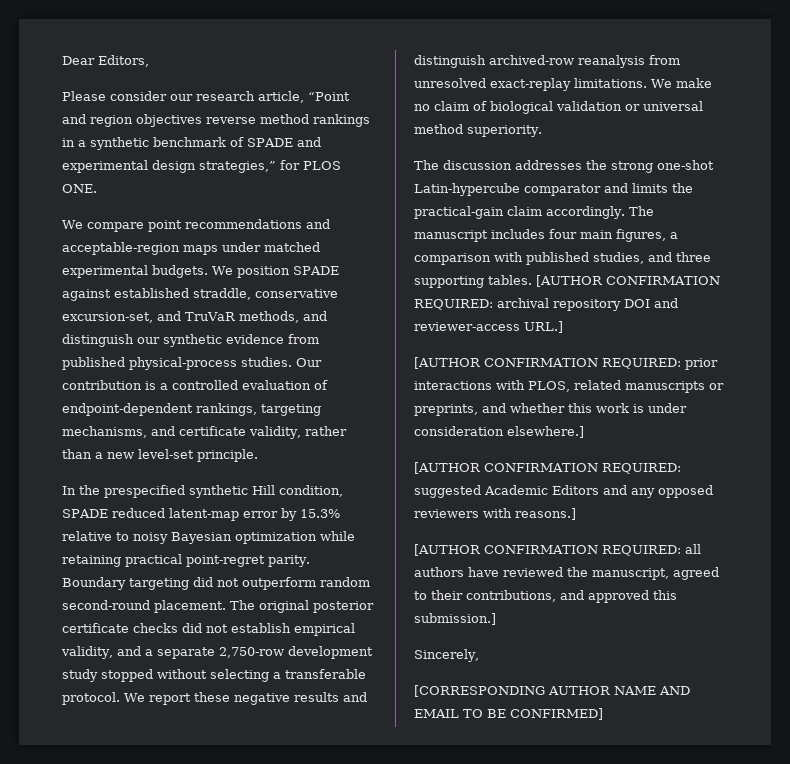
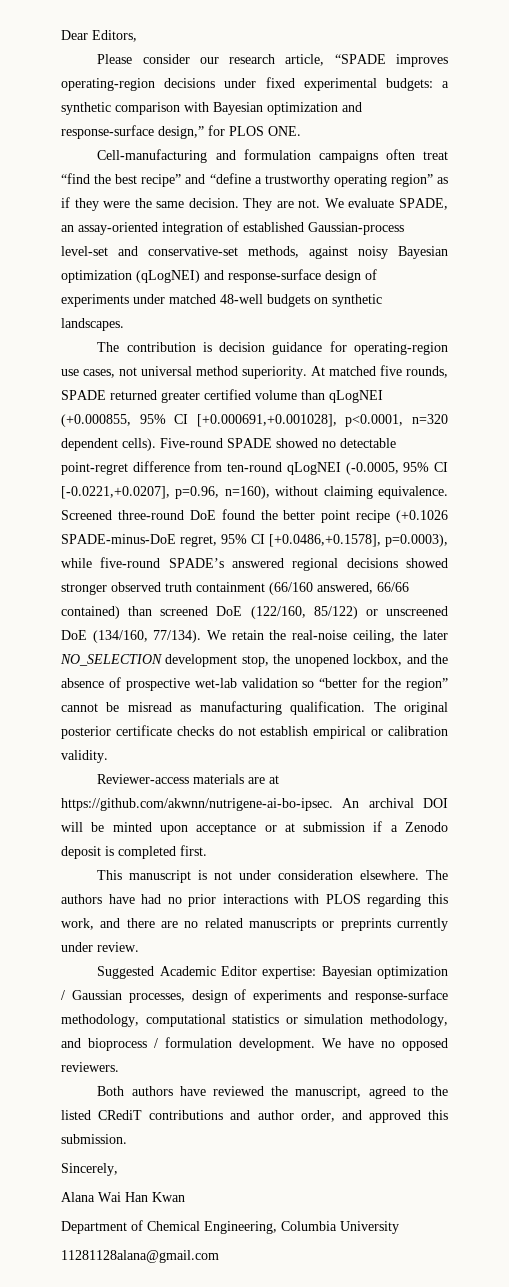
[308,92,350,101] [62,114,370,127] [62,137,321,150] [62,160,341,173] [62,184,97,193] [62,219,330,232] [62,242,320,255] [62,265,339,278] [62,288,338,301] [62,311,327,323] [62,334,319,347] [62,357,322,370] [62,380,328,390] [62,403,321,416] [62,426,347,439] [62,449,258,462] [62,485,343,498] [62,508,340,521] [62,531,355,544] [62,554,310,567] [62,577,370,590] [62,600,226,613] “Point and region objectives reverse method rankings in a synthetic benchmark of SPADE and experimental design strategies,” for PLOS ONE. // We compare point recommendations and acceptable-region maps under matched experimental budgets. We position SPADE against established straddle, conservative excursion-set, and TruVaR methods, and distinguish our synthetic evidence from published physical-process studies. Our contribution is a controlled evaluation of endpoint-dependent rankings, targeting mechanisms, and certificate validity, rather than a new level-set principle. // In the prespecified synthetic Hill condition, SPADE reduced latent-map error by 15.3% relative to noisy Bayesian optimization while retaining practical point-regret parity. Boundary targeting did not outperform random second-round placement. -> [334,54,448,67] [61,77,449,91] [61,102,362,115] [61,125,301,139] [97,149,448,163] [61,173,448,187] [61,197,449,211] [61,221,404,235] [61,246,448,259] [61,269,377,283] [61,294,382,307] [61,318,124,331] [97,341,448,355] [61,365,448,379] [61,389,383,403] [61,414,448,427] [61,438,396,451] [61,461,449,475] [61,486,448,499] [61,509,448,523] [61,534,448,547] [61,557,448,571] [61,582,409,595] [61,606,448,619] [61,630,449,643] [60,654,448,667] [61,677,449,691] [61,701,366,715] “SPADE improves operating-region decisions under fixed experimental budgets: a synthetic comparison with Bayesian optimization and response-surface design,” for PLOS ONE. // Cell-manufacturing and formulation campaigns often treat “find the best recipe” and “define a trustworthy operating region” as if they were the same decision. They are not. We evaluate SPADE, an assay-oriented integration of established Gaussian-process level-set and conservative-set methods, against noisy Bayesian optimization (qLogNEI) and response-surface design of experiments under matched 48-well budgets on synthetic landscapes. // The contribution is decision guidance for operating-region use cases, not universal method superiority. At matched five rounds, SPADE returned greater certified volume than qLogNEI (+0.000855, 95% CI [+0.000691,+0.001028], p<0.0001, n=320 dependent cells). Five-round SPADE showed no detectable point-regret difference from ten-round qLogNEI (-0.0005, 95% CI [-0.0221,+0.0207], p=0.96, n=160), without claiming equivalence. Screened three-round DoE found the better point recipe (+0.1026 SPADE-minus-DoE regret, 95% CI [+0.0486,+0.1578], p=0.0003), while five-round SPADE’s answered regional decisions showed stronger observed truth containment (66/160 answered, 66/66 contained) than screened DoE (122/160, 85/122) or unscreened DoE (134/160, 77/134). We retain the real-noise ceiling, the later NO_SELECTION development stop, the unopened lockbox, and the absence of prospective wet-lab validation so “better for the region” cannot be misread as manufacturing qualification.
[182,623,202,633] did -> [218,726,233,736] do
[61,646,373,659] [62,669,366,682] [62,692,367,705] [414,55,680,68] [414,78,712,91] [414,101,703,114] [414,124,542,137] [414,160,714,173] [414,183,693,196] [414,206,654,219] [414,229,678,242] [414,252,711,265] [414,275,720,288] [414,298,678,311] [414,321,563,333] [414,357,718,370] [414,380,724,393] [414,403,687,416] [414,426,584,438] [414,462,681,474] [414,485,713,498] [414,508,576,520] [414,544,701,556] validity, and a separate 2,750-row development study stopped without selecting a transferable protocol. We report these negative results and distinguish archived-row reanalysis from unresolved exact-replay limitations. We make no claim of biological validation or universal method superiority. // The discussion addresses the strong one-shot Latin-hypercube comparator and limits the practical-gain claim accordingly. The manuscript includes four main figures, a comparison with published studies, and three supporting tables. [AUTHOR CONFIRMATION REQUIRED: archival repository DOI and reviewer-access URL.] // [AUTHOR CONFIRMATION REQUIRED: prior interactions with PLOS, related manuscripts or preprints, and whether this work is under consideration elsewhere.] // [AUTHOR CONFIRMATION REQUIRED: suggested Academic Editors and any opposed reviewers with reasons.] // [AUTHOR CONFIRMATION REQUIRED: all -> [371,726,448,736] [61,750,108,763] [97,774,280,784] [61,798,448,811] [61,821,449,835] [61,845,207,859] [97,870,449,883] [61,894,448,907] [61,918,448,931] [61,942,139,952] [97,966,448,979] [61,989,448,1003] [61,1014,448,1027] [61,1037,448,1051] [61,1062,119,1072] [97,1086,125,1096] or calibration validity. // Reviewer-access materials are at https://github.com/akwnn/nutrigene-ai-bo-ipsec. An archival DOI will be minted upon acceptance or at submission if a Zenodo deposit is completed first. // This manuscript is not under consideration elsewhere. The authors have had no prior interactions with PLOS regarding this work, and there are no related manuscripts or preprints currently under review. // Suggested Academic Editor expertise: Bayesian optimization / Gaussian processes, design of experiments and response-surface methodology, computational statistics or simulation methodology, and bioprocess / formulation development. We have no opposed reviewers. // Both
[431,590,556,602] their contributions, -> [431,1086,448,1096] [61,1110,335,1122] the listed CRediT contributions and author order,
[414,613,496,625] submission.] -> [61,1134,127,1144] submission.
[414,685,690,697] [414,708,603,720] [CORRESPONDING AUTHOR NAME AND EMAIL TO BE CONFIRMED] -> [61,1192,185,1202] [61,1220,399,1234] [61,1250,219,1263] Alana Wai Han Kwan // Department of Chemical Engineering, Columbia University // 11281128alana@gmail.com

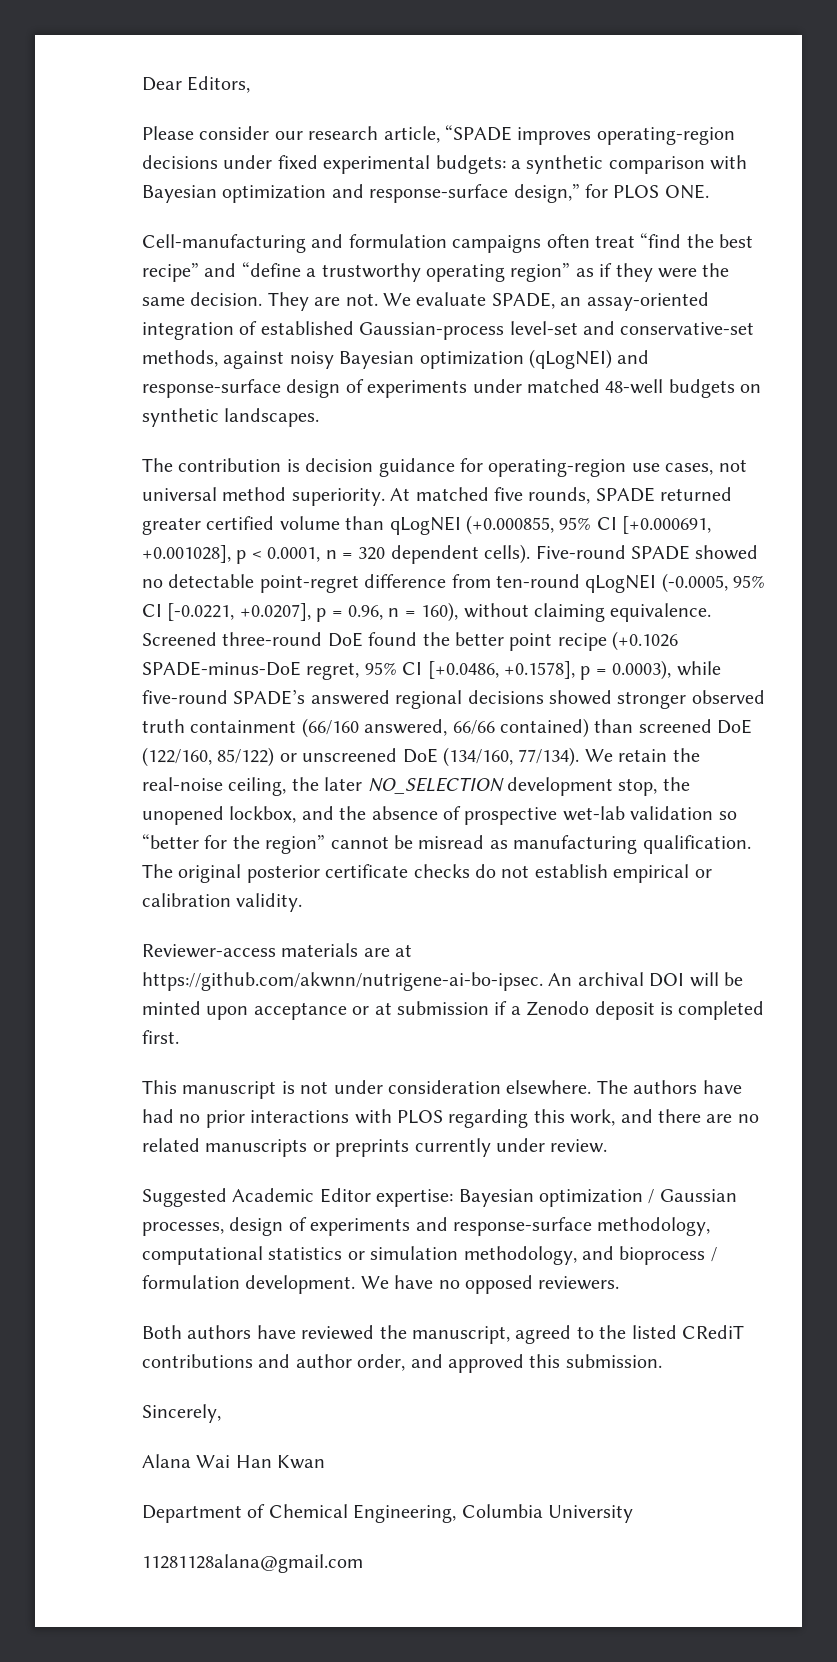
[196,414,448,427] [+0.000691,+0.001028], p<0.0001, n=320 -> [622,516,712,534] [142,545,386,564] [+0.000691, +0.001028], p < 0.0001, n = 320
[61,486,270,499] [-0.0221,+0.0207], p=0.96, n=160), -> [167,602,459,622] [-0.0221, +0.0207], p = 0.96, n = 160),
[269,534,448,547] [+0.0486,+0.1578], p=0.0003), -> [427,660,672,680] [+0.0486, +0.1578], p = 0.0003),

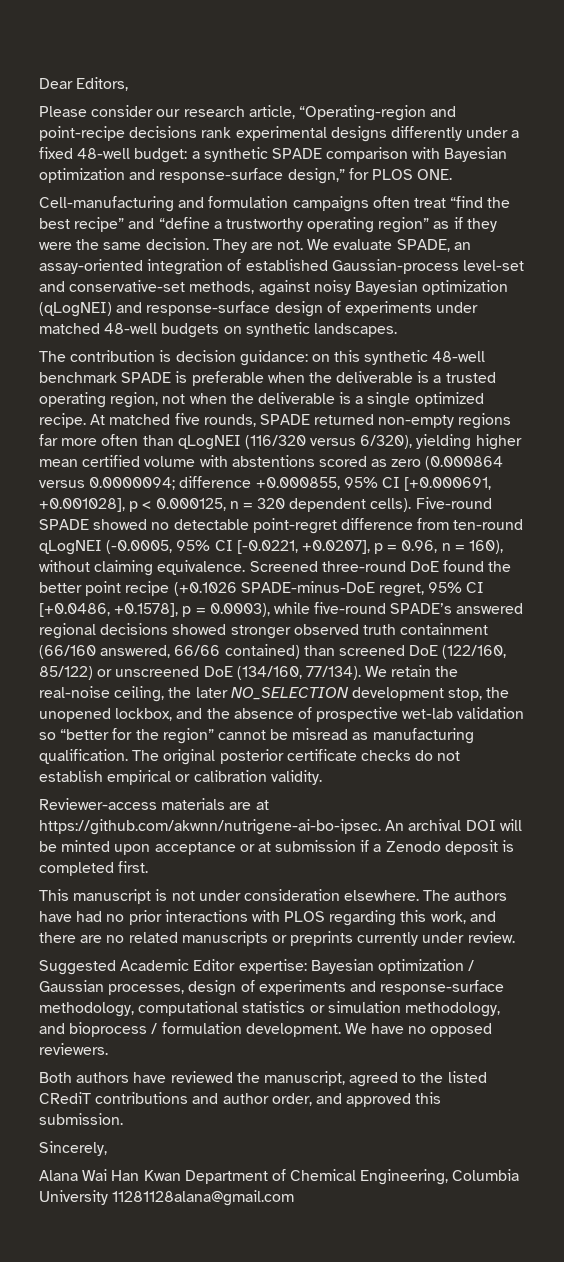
[445,125,735,145] [142,155,506,174] “SPADE improves operating-region decisions under fixed experimental budgets: -> [298,105,457,121] [39,126,520,142] [39,147,188,163] “Operating-region and point-recipe decisions rank experimental designs differently under a fixed 48-well budget:
(604, 164) none -> [271,148,322,159] SPADE
[378,458,747,477] [142,487,385,506] guidance for operating-region use cases, not universal method superiority. -> [239,350,486,366] [39,371,496,386] [39,392,484,408] [39,413,86,428] guidance: on this synthetic 48-well benchmark SPADE is preferable when the deliverable is a trusted operating region, not when the deliverable is a single optimized recipe.
[142,515,554,535] greater certified volume than qLogNEI (+0.000855, -> [378,413,512,429] [39,434,522,450] [39,455,504,470] [39,476,340,490] non-empty regions far more often than qLogNEI (116/320 versus 6/320), yielding higher mean certified volume with abstentions scored as zero (0.000864 versus 0.0000094; difference +0.000855,
[267,547,321,562] 0.0001, -> [155,498,226,511] 0.000125,
(326, 1462) // -> (181, 1175) none
(633, 1514) // -> (108, 1197) none

